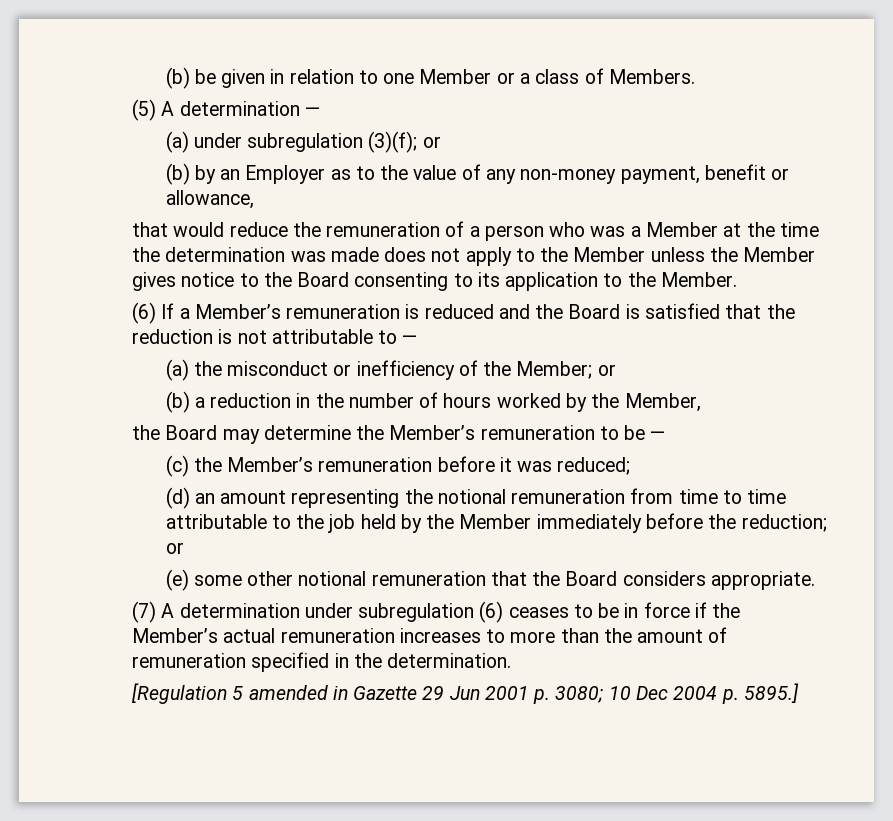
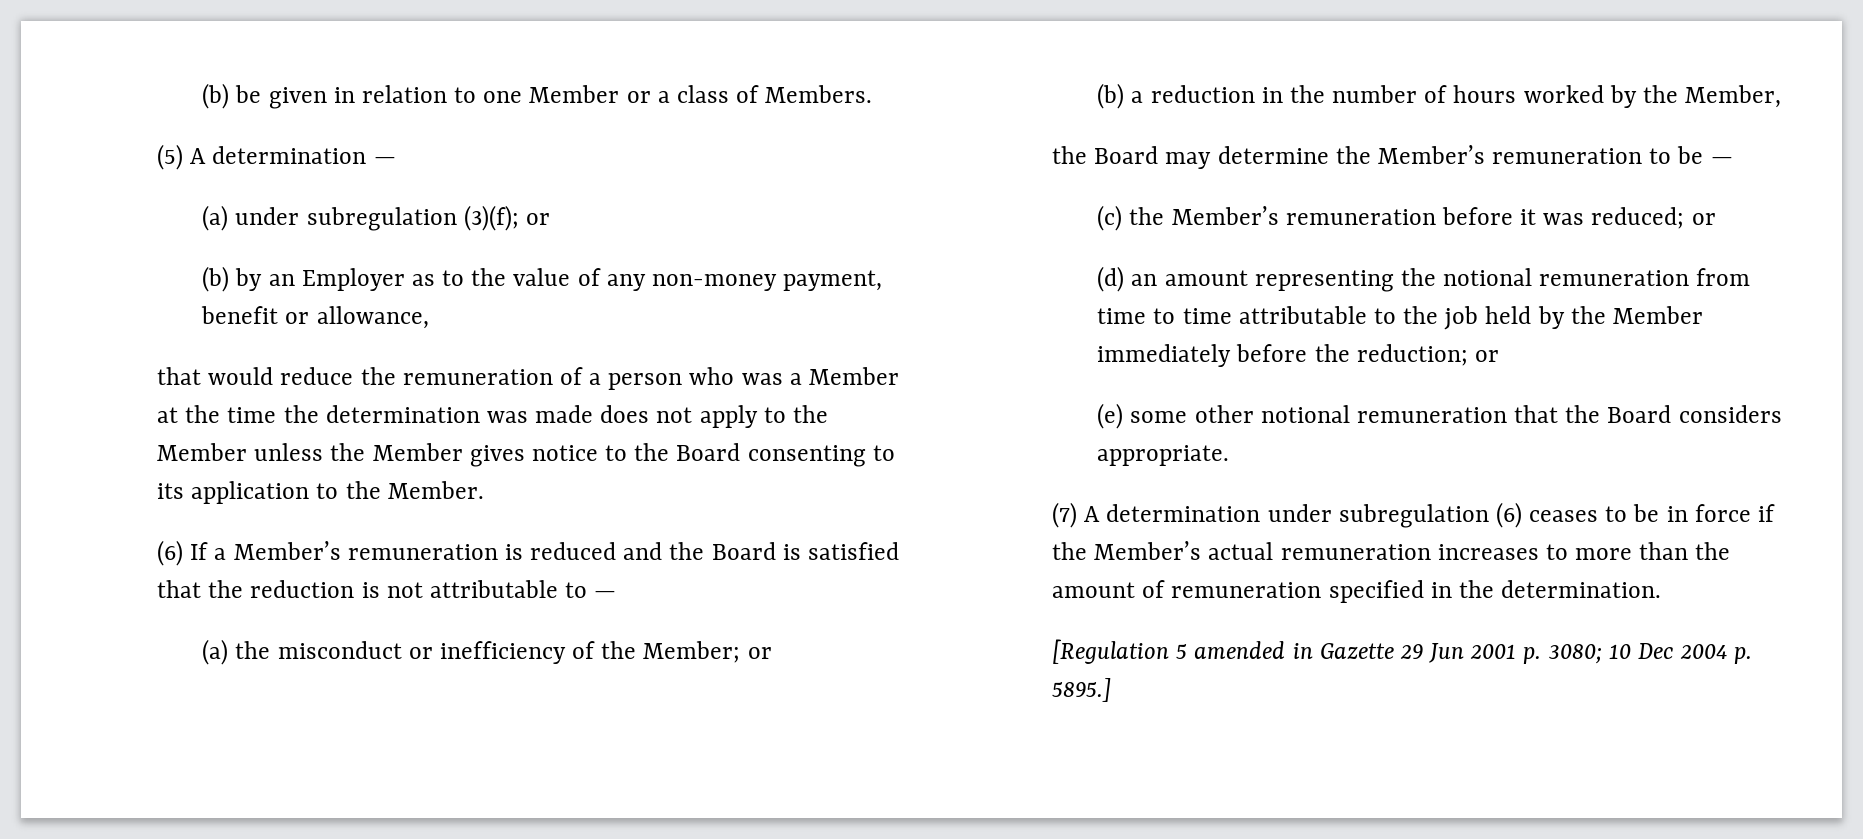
(631, 466) none -> [1691,213,1716,225] or

